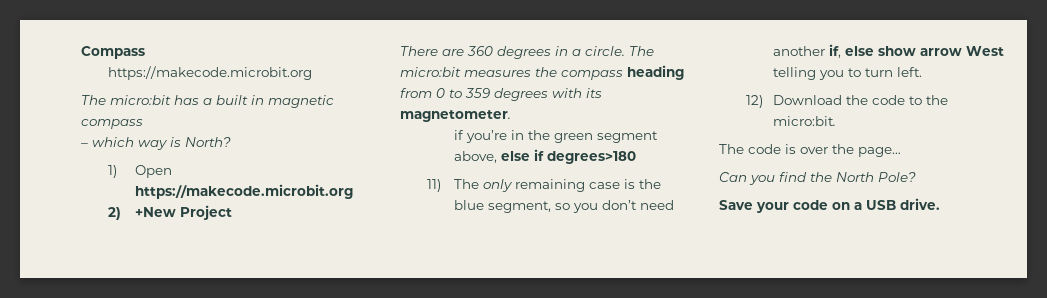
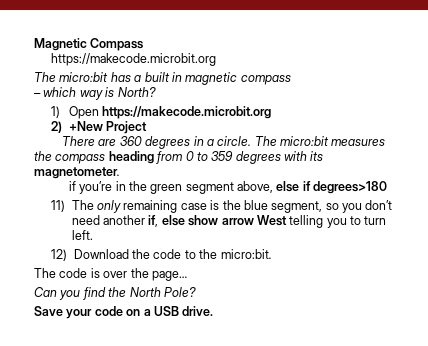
(81, 52) none -> [34,38,87,51] Magnetic

